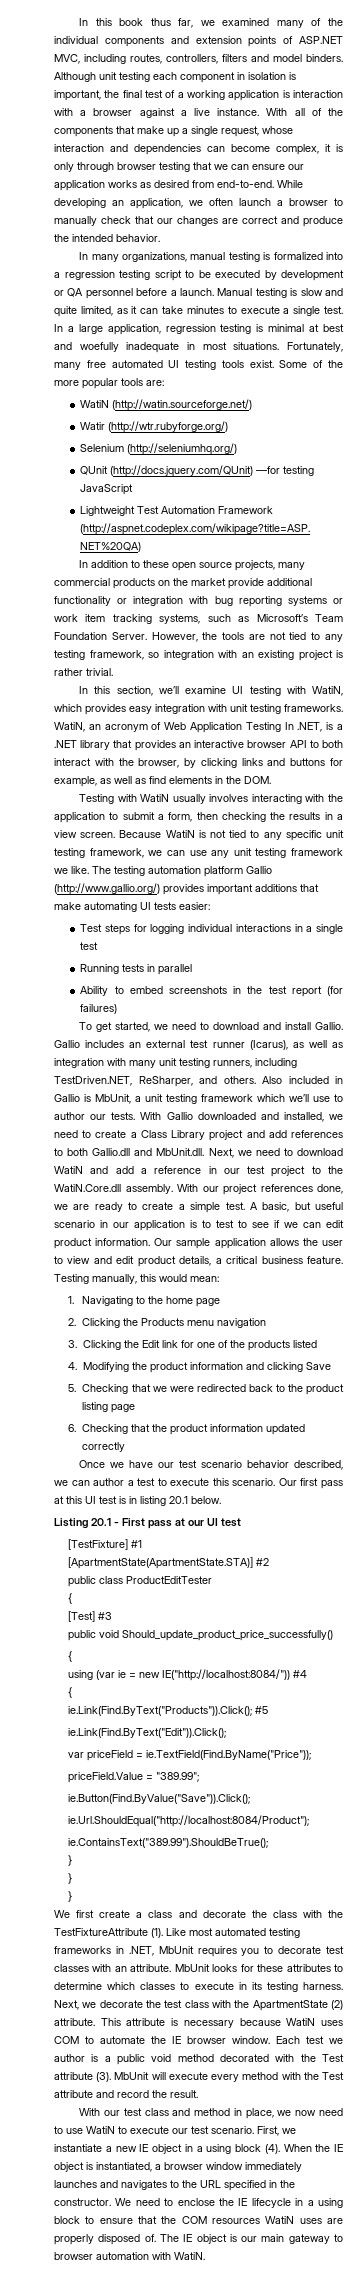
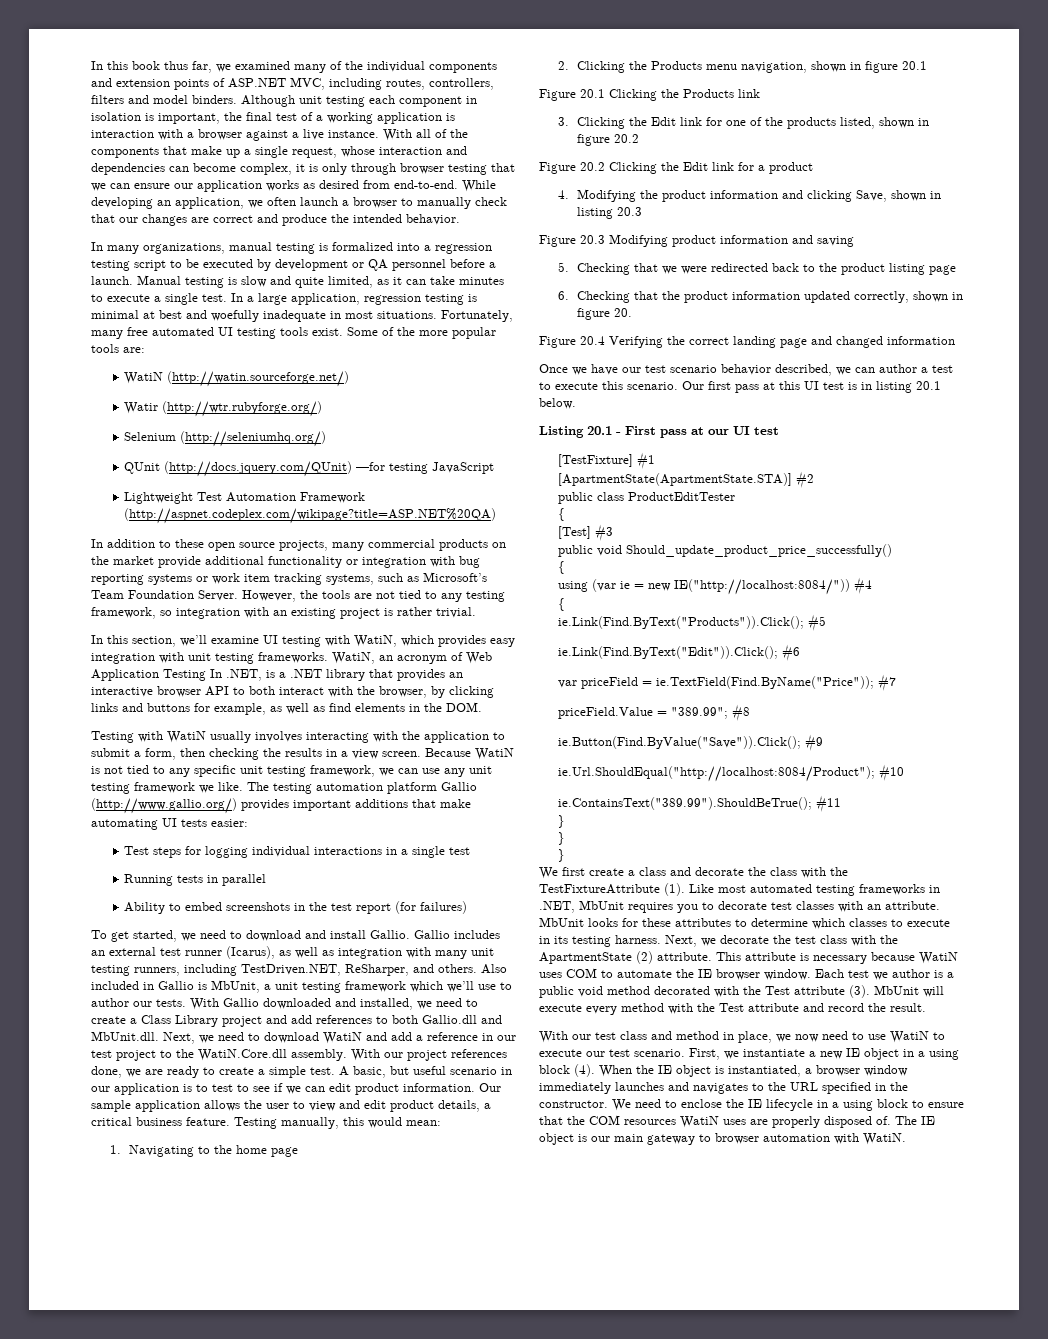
[217,1318,267,1328] navigation -> [740,61,927,73] [539,89,760,101] navigation, shown in figure 20.1 // Figure 20.1 Clicking the Products link
[292,1340,317,1348] listed -> [839,117,929,129] [576,134,639,146] [539,162,813,174] listed, shown in figure 20.2 // Figure 20.2 Clicking the Edit link for a product
[305,1362,331,1370] Save -> [855,190,941,202] [576,207,642,219] [539,234,854,247] Save, shown in listing 20.3 // Figure 20.3 Modifying product information and saving
[82,1442,126,1452] correctly -> [853,291,963,303] [576,308,632,320] [539,336,955,348] correctly, shown in figure 20. // Figure 20.4 Verifying the correct landing page and changed information
(227, 1733) none -> [781,644,800,661] #6
(312, 1755) none -> [877,674,896,691] #7
(200, 1777) none -> [731,704,750,721] #8
(251, 1799) none -> [804,734,823,751] #9
(310, 1821) none -> [878,764,904,781] #10
(269, 1843) none -> [815,795,841,812] #11

